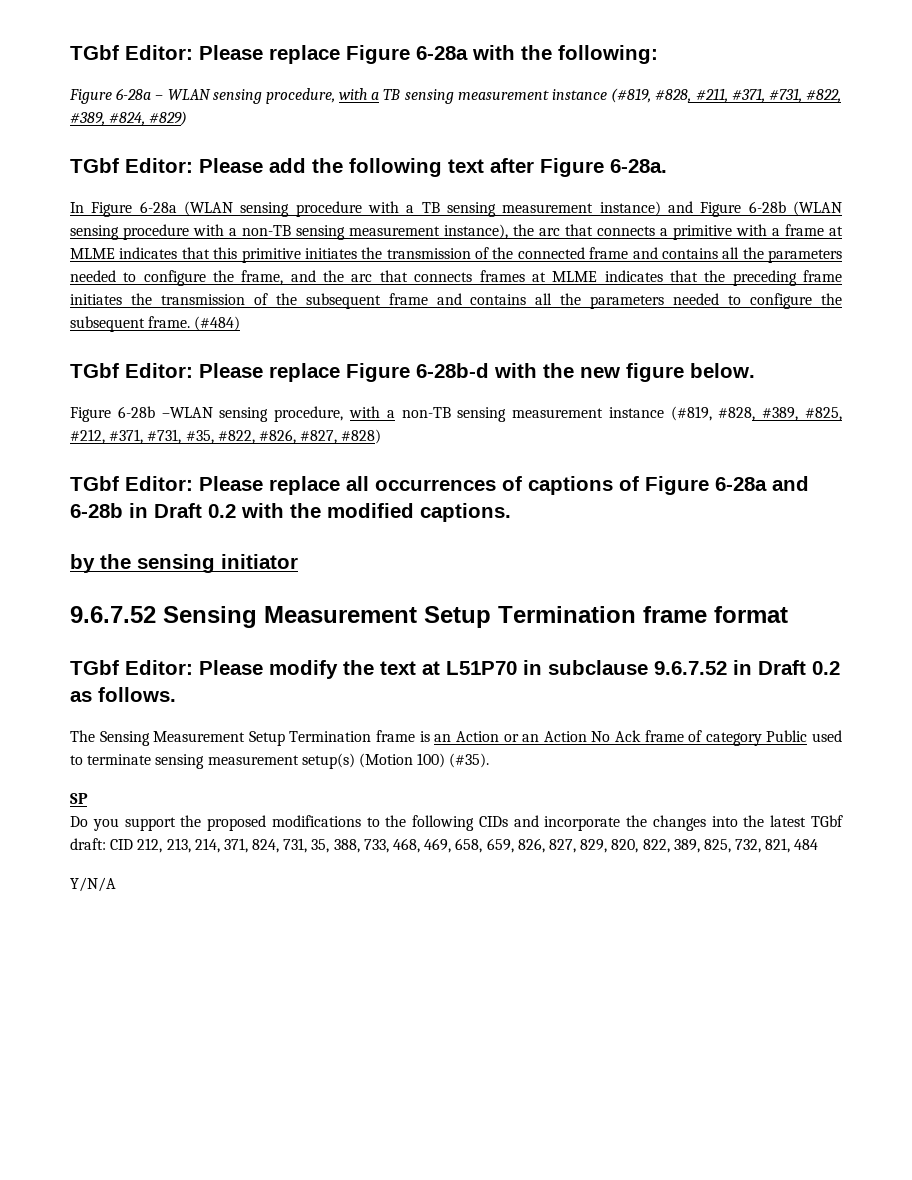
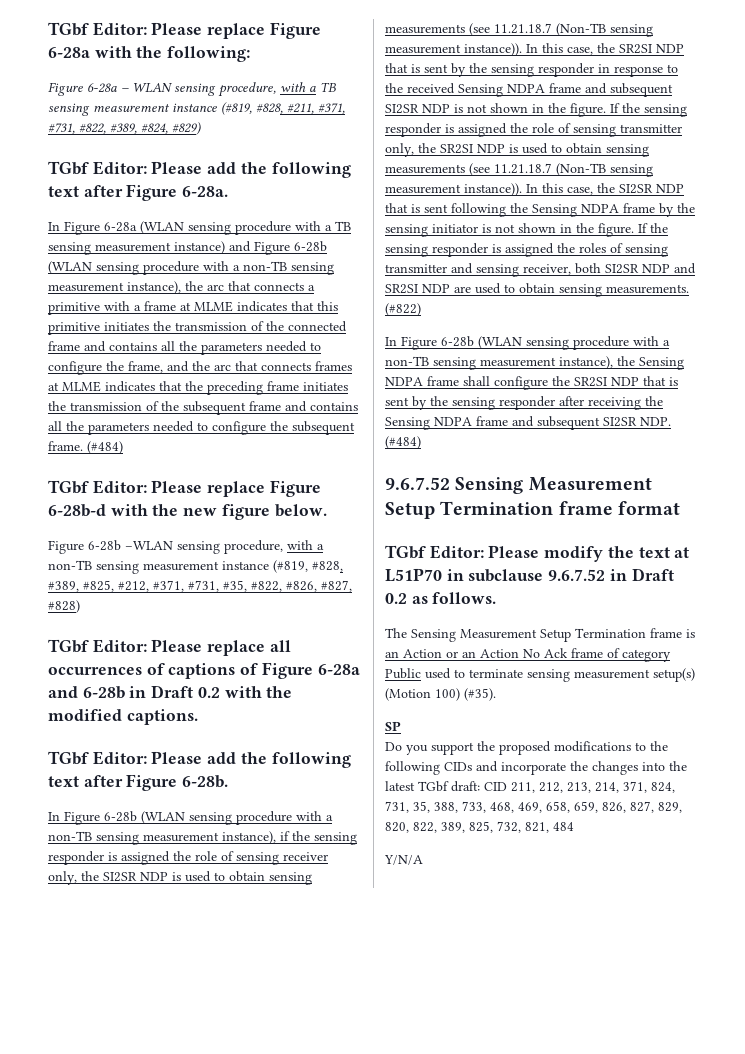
[70,554,298,573] by the sensing initiator -> [48,751,351,768] [48,774,229,791] [48,811,333,825] [48,831,357,845] [48,851,328,865] [48,871,312,885] [385,23,653,37] [385,43,684,56] [385,63,678,77] [385,83,673,97] [385,103,687,117] [385,123,682,137] [385,143,649,157] [385,163,653,177] [385,183,684,196] [385,203,695,217] [385,223,668,237] [385,243,668,257] [385,263,696,277] [385,283,689,297] [385,303,421,316] [385,336,670,350] [385,356,684,370] [385,376,678,390] [385,396,663,410] [385,416,671,430] [385,436,421,449] TGbf Editor: Please add the following text after Figure 6-28b. // In Figure 6-28b (WLAN sensing procedure with a non-TB sensing measurement instance), if the sensing responder is assigned the role of sensing receiver only, the SI2SR NDP is used to obtain sensing measurements (see 11.21.18.7 (Non-TB sensing measurement instance)). In this case, the SR2SI NDP that is sent by the sensing responder in response to the received Sensing NDPA frame and subsequent SI2SR NDP is not shown in the figure. If the sensing responder is assigned the role of sensing transmitter only, the SR2SI NDP is used to obtain sensing measurements (see 11.21.18.7 (Non-TB sensing measurement instance)). In this case, the SI2SR NDP that is sent following the Sensing NDPA frame by the sensing initiator is not shown in the figure. If the sensing responder is assigned the roles of sensing transmitter and sensing receiver, both SI2SR NDP and SR2SI NDP are used to obtain sensing measurements. (#822) // In Figure 6-28b (WLAN sensing procedure with a non-TB sensing measurement instance), the Sensing NDPA frame shall configure the SR2SI NDP that is sent by the sensing responder after receiving the Sensing NDPA frame and subsequent SI2SR NDP. (#484)
(134, 844) none -> [511,782,535,793] 211,

